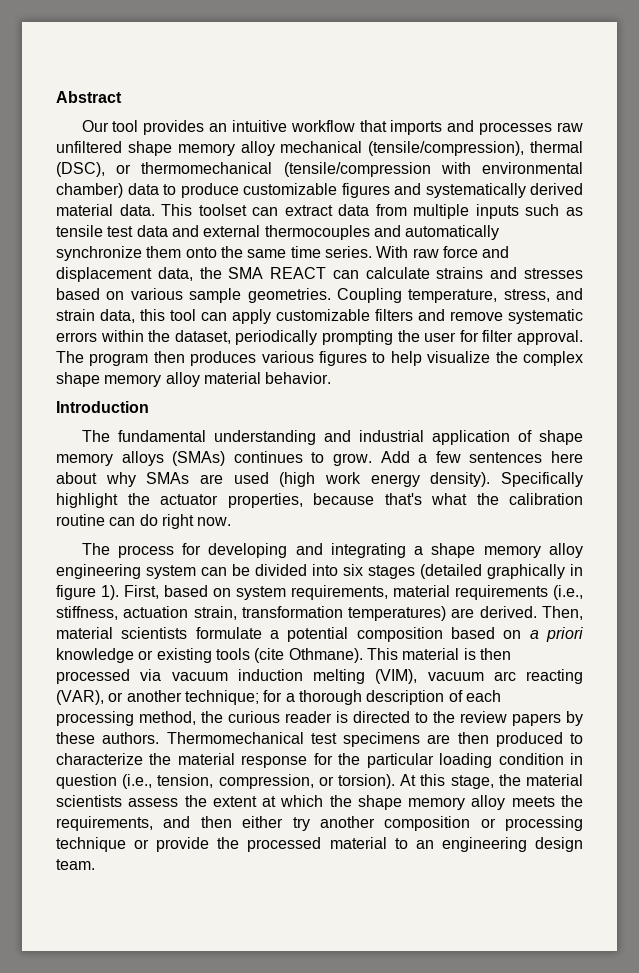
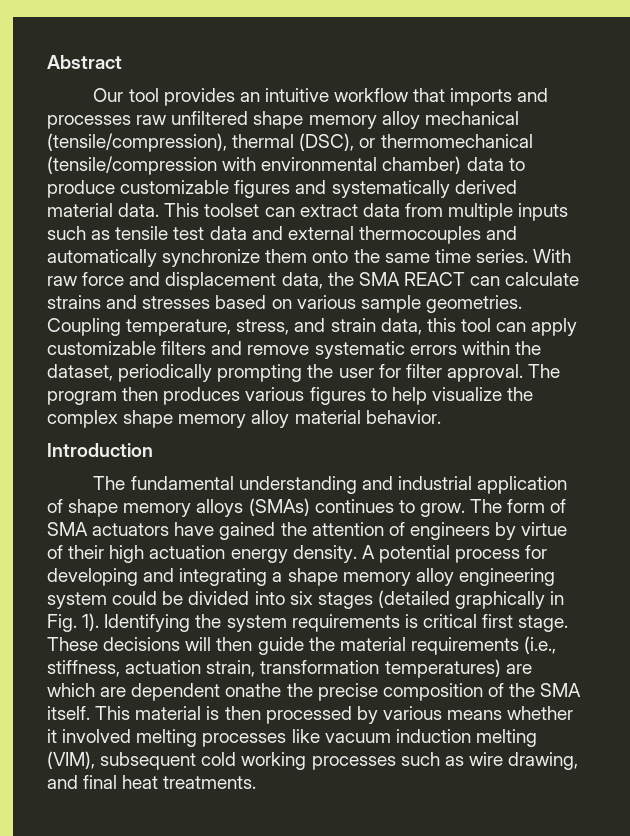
[380,451,584,463] [56,472,583,487] [56,493,583,508] [56,514,232,529] [81,543,110,555] Add a few sentences here about why SMAs are used (high work energy density). Specifically highlight the actuator properties, because that's what the calibration routine can do right now. // The -> [470,499,567,513] [47,522,568,540] [47,545,450,563] The form of SMA actuators have gained the attention of engineers by virtue of their high actuation energy density. A potential
[201,567,227,576] can -> [112,591,158,605] could
[56,585,388,600] figure 1). First, based on system requirements, -> [47,613,569,632] [47,637,335,655] Fig. 1). Identifying the system requirements is critical first stage. These decisions will then guide the
[479,606,583,620] [56,627,583,642] [56,648,363,663] derived. Then, material scientists formulate a potential composition based on a priori knowledge or existing tools (cite Othmane). -> [47,683,582,701] [47,706,90,720] which are dependent onathe the precise composition of the SMA itself.
[140,669,583,684] [56,690,501,705] [56,711,583,726] [56,732,583,747] [56,753,583,768] [56,774,583,789] [56,795,583,810] [56,816,583,831] [56,837,583,852] [56,859,95,870] via vacuum induction melting (VIM), vacuum arc reacting (VAR), or another technique; for a thorough description of each processing method, the curious reader is directed to the review papers by these authors. Thermomechanical test specimens are then produced to characterize the material response for the particular loading condition in question (i.e., tension, compression, or torsion). At this stage, the material scientists assess the extent at which the shape memory alloy meets the requirements, and then either try another composition or processing technique or provide the processed material to an engineering design team. -> [356,706,574,724] [47,729,537,747] [47,751,579,770] [47,775,257,789] by various means whether it involved melting processes like vacuum induction melting (VIM), subsequent cold working processes such as wire drawing, and final heat treatments.

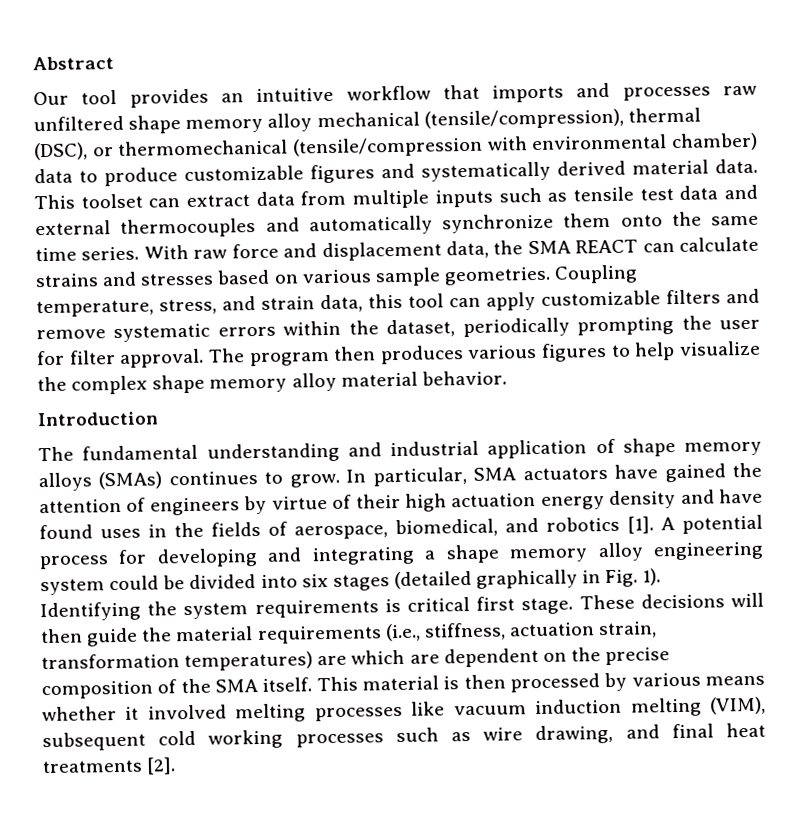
[470,499,567,513] The form of -> [346,467,467,487] In particular,
[292,545,357,563] density. -> [609,488,764,509] [39,516,654,540] density and have found uses in the fields of aerospace, biomedical, and robotics [1].
[225,683,282,697] onathe -> [542,652,567,662] on
[163,776,257,789] treatments. -> [42,757,177,775] treatments [2].

